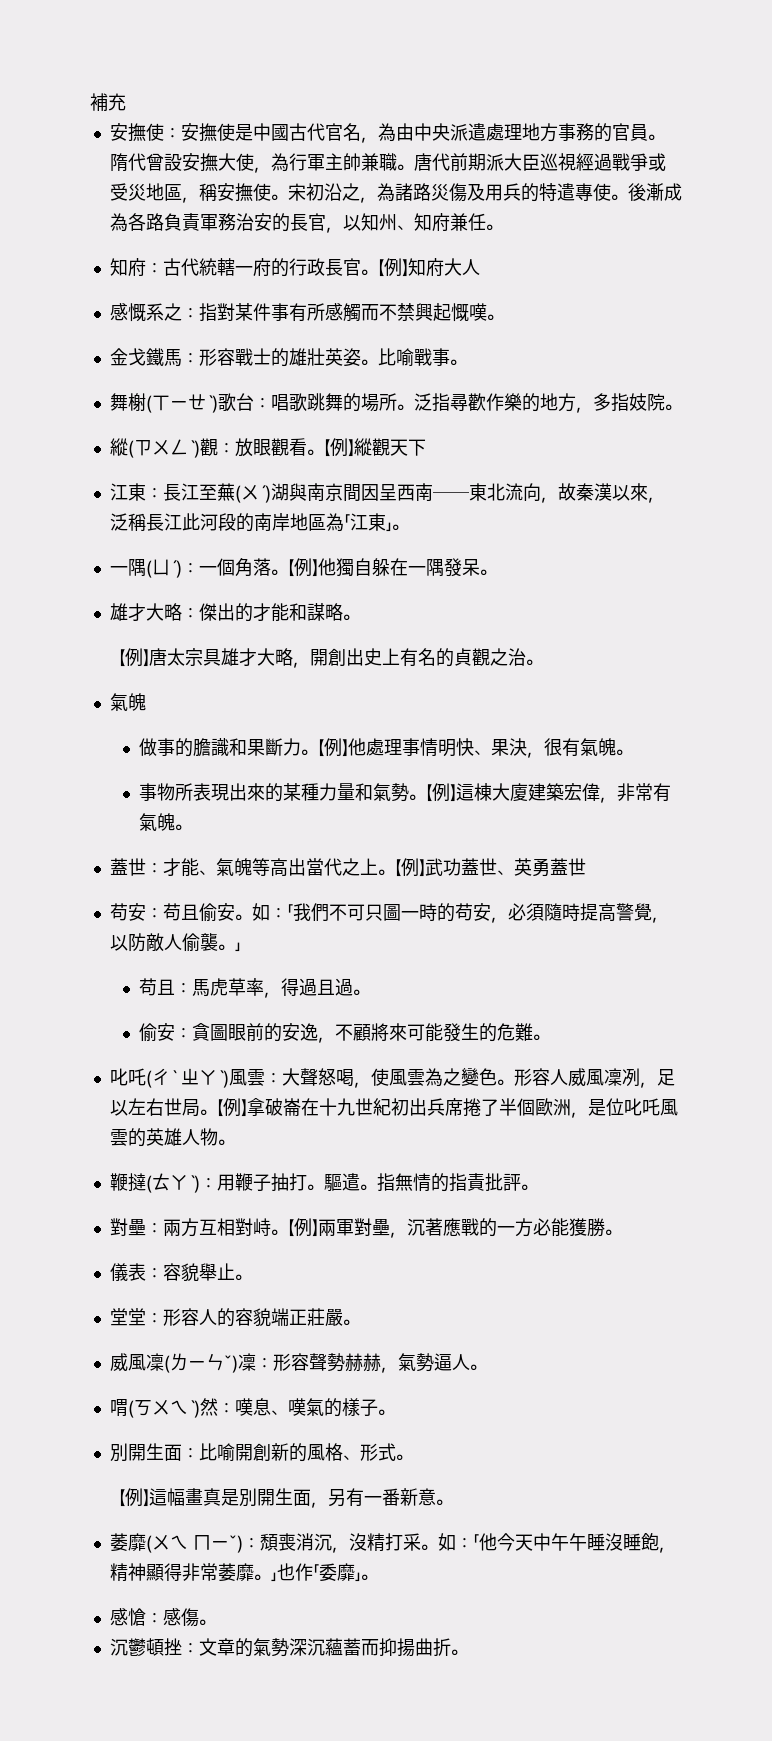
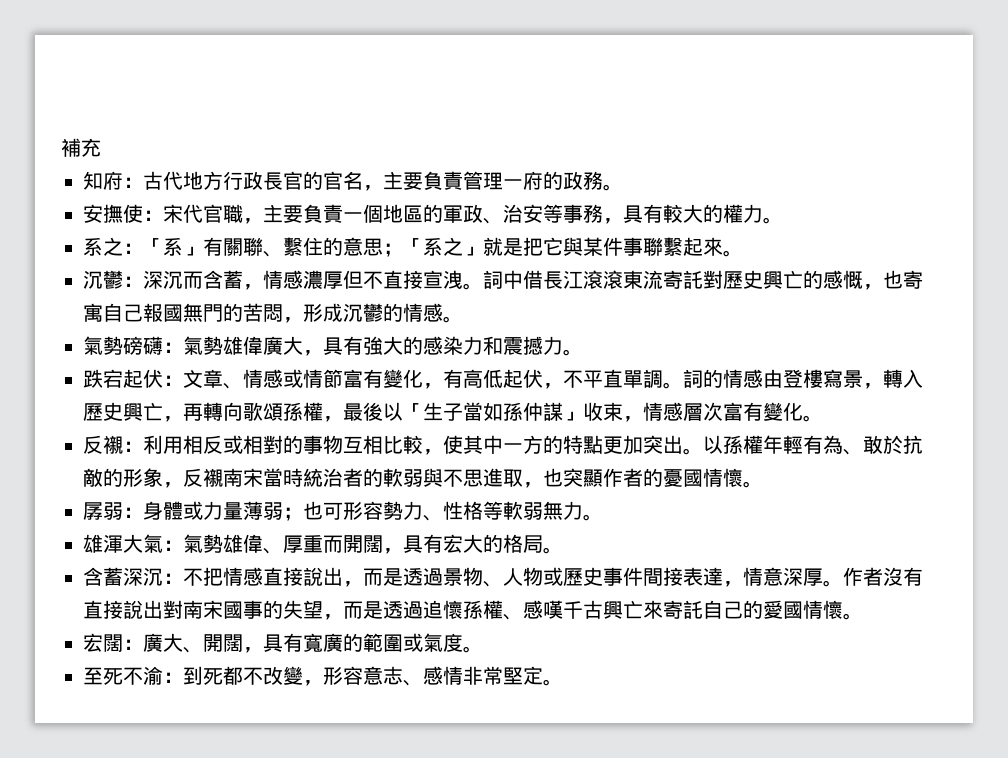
[109,123,665,143] [109,153,666,173] [109,183,682,203] [109,213,503,233] [109,258,480,277] [109,303,504,322] [109,348,467,367] [109,393,682,413] [109,438,426,458] [109,483,665,503] [109,513,409,532] [109,558,497,578] [109,603,360,622] [119,648,544,668] [109,693,146,711] [139,738,634,758] [139,783,672,803] [139,813,193,831] [109,858,586,877] [109,903,669,923] [109,933,241,952] [139,978,371,998] [139,1023,551,1043] [109,1067,675,1088] [109,1098,678,1118] [109,1128,235,1147] [109,1173,538,1193] [109,1218,622,1238] [109,1263,252,1281] [109,1308,360,1327] [109,1353,487,1373] [109,1398,395,1418] [109,1443,413,1462] [119,1488,454,1508] [109,1532,676,1553] [109,1563,378,1582] [109,1608,216,1627] [109,1638,451,1657] 安撫使：安撫使是中國古代官名，為由中央派遣處理地方事務的官員。隋代曾設安撫大使，為行軍主帥兼職。唐代前期派大臣巡視經過戰爭或受災地區，稱安撫使。宋初沿之，為諸路災傷及用兵的特遣專使。後漸成為各路負責軍務治安的長官，以知州、知府兼任。 // 知府：古代統轄一府的行政長官。【例】知府大人 // 感慨系之：指對某件事有所感觸而不禁興起慨嘆。 // 金戈鐵馬：形容戰士的雄壯英姿。比喻戰事。 // 舞榭(ㄒㄧㄝˋ)歌台：唱歌跳舞的場所。泛指尋歡作樂的地方，多指妓院。 // 縱(ㄗㄨㄥˋ)觀：放眼觀看。【例】縱觀天下 // 江東：長江至蕪(ㄨˊ)湖與南京間因呈西南──東北流向，故秦漢以來，泛稱長江此河段的南岸地區為「江東」。 // 一隅(ㄩˊ)：一個角落。【例】他獨自躲在一隅發呆。 // 雄才大略：傑出的才能和謀略。 // 【例】唐太宗具雄才大略，開創出史上有名的貞觀之治。 // 氣魄 // 做事的膽識和果斷力。【例】他處理事情明快、果決，很有氣魄。 // 事物所表現出來的某種力量和氣勢。【例】這棟大廈建築宏偉，非常有氣魄。 // 蓋世：才能、氣魄等高出當代之上。【例】武功蓋世、英勇蓋世 // 苟安：苟且偷安。如：「我們不可只圖一時的苟安，必須隨時提高警覺，以防敵人偷襲。」 // 苟且：馬虎草率，得過且過。 // 偷安：貪圖眼前的安逸，不顧將來可能發生的危難。 // 叱吒(ㄔˋ ㄓㄚˋ)風雲：大聲怒喝，使風雲為之變色。形容人威風凜冽，足以左右世局。【例】拿破崙在十九世紀初出兵席捲了半個歐洲，是位叱吒風雲的英雄人物。 // 鞭撻(ㄊㄚˋ)：用鞭子抽打。驅遣。指無情的指責批評。 // 對壘：兩方互相對峙。【例】兩軍對壘，沉著應戰的一方必能獲勝。 // 儀表：容貌舉止。 // 堂堂：形容人的容貌端正莊嚴。 // 威風凜(ㄌㄧㄣˇ)凜：形容聲勢赫赫，氣勢逼人。 // 喟(ㄎㄨㄟˋ)然：嘆息、嘆氣的樣子。 // 別開生面：比喻開創新的風格、形式。 // 【例】這幅畫真是別開生面，另有一番新意。 // 萎靡(ㄨㄟ ㄇㄧˇ)：頹喪消沉，沒精打采。如：「他今天中午午睡沒睡飽，精神顯得非常萎靡。」也作「委靡」。 // 感愴：感傷。 // 沉鬱頓挫：文章的氣勢深沉蘊蓄而抑揚曲折 -> [83,171,623,191] [83,204,783,224] [83,237,743,257] [83,270,923,290] [83,303,463,323] [83,336,583,356] [83,369,923,389] [83,402,823,422] [83,435,923,455] [83,468,763,488] [83,501,603,521] [83,534,563,554] [83,567,923,587] [83,600,863,620] [83,633,483,653] [83,666,543,686] 知府：古代地方行政長官的官名，主要負責管理一府的政務。 // 安撫使：宋代官職，主要負責一個地區的軍政、治安等事務，具有較大的權力。 // 系之：「系」有關聯、繫住的意思；「系之」就是把它與某件事聯繫起來。 // 沉鬱：深沉而含蓄，情感濃厚但不直接宣洩。詞中借長江滾滾東流寄託對歷史興亡的感慨，也寄寓自己報國無門的苦悶，形成沉鬱的情感。 // 氣勢磅礴：氣勢雄偉廣大，具有強大的感染力和震撼力。 // 跌宕起伏：文章、情感或情節富有變化，有高低起伏，不平直單調。詞的情感由登樓寫景，轉入歷史興亡，再轉向歌頌孫權，最後以「生子當如孫仲謀」收束，情感層次富有變化。 // 反襯：利用相反或相對的事物互相比較，使其中一方的特點更加突出。以孫權年輕有為、敢於抗敵的形象，反襯南宋當時統治者的軟弱與不思進取，也突顯作者的憂國情懷。 // 孱弱：身體或力量薄弱；也可形容勢力、性格等軟弱無力。 // 雄渾大氣：氣勢雄偉、厚重而開闊，具有宏大的格局。 // 含蓄深沉：不把情感直接說出，而是透過景物、人物或歷史事件間接表達，情意深厚。作者沒有直接說出對南宋國事的失望，而是透過追懷孫權、感嘆千古興亡來寄託自己的愛國情懷。 // 宏闊：廣大、開闊，具有寬廣的範圍或氣度。 // 至死不渝：到死都不改變，形容意志、感情非常堅定

